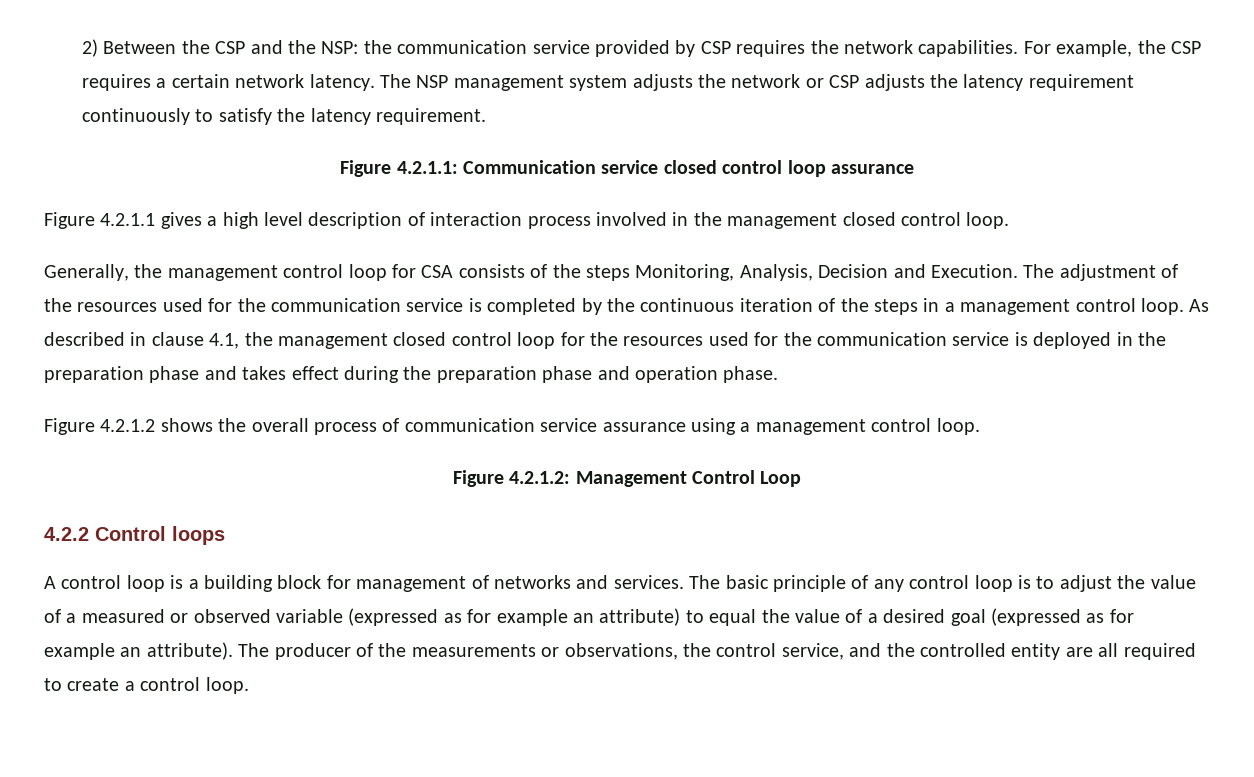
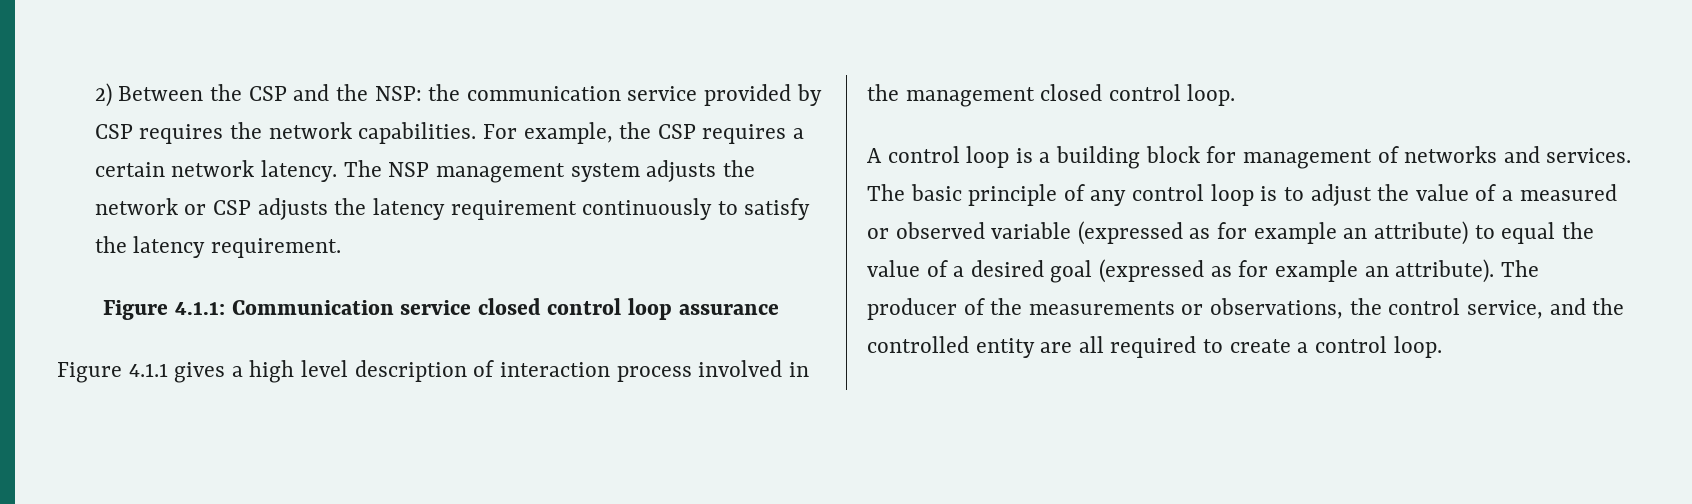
[396,161,458,174] 4.2.1.1: -> [174,302,225,315] 4.1.1:
[100,213,156,226] 4.2.1.1 -> [128,363,168,377] 4.1.1
[44,264,1179,281] [44,298,1210,315] [44,332,1166,349] [44,366,779,383] [44,418,980,435] [452,470,802,487] [44,526,225,545] // Generally, the management control loop for CSA consists of the steps Monitoring, Analysis, Decision and Execution. The adjustment of the resources used for the communication service is completed by the continuous iteration of the steps in a management control loop. As described in clause 4.1, the management closed control loop for the resources used for the communication service is deployed in the preparation phase and takes effect during the preparation phase and operation phase. // Figure 4.2.1.2 shows the overall process of communication service assurance using a management control loop. // Figure 4.2.1.2: Management Control Loop // 4.2.2 Control loops -> (1236, 95) none

